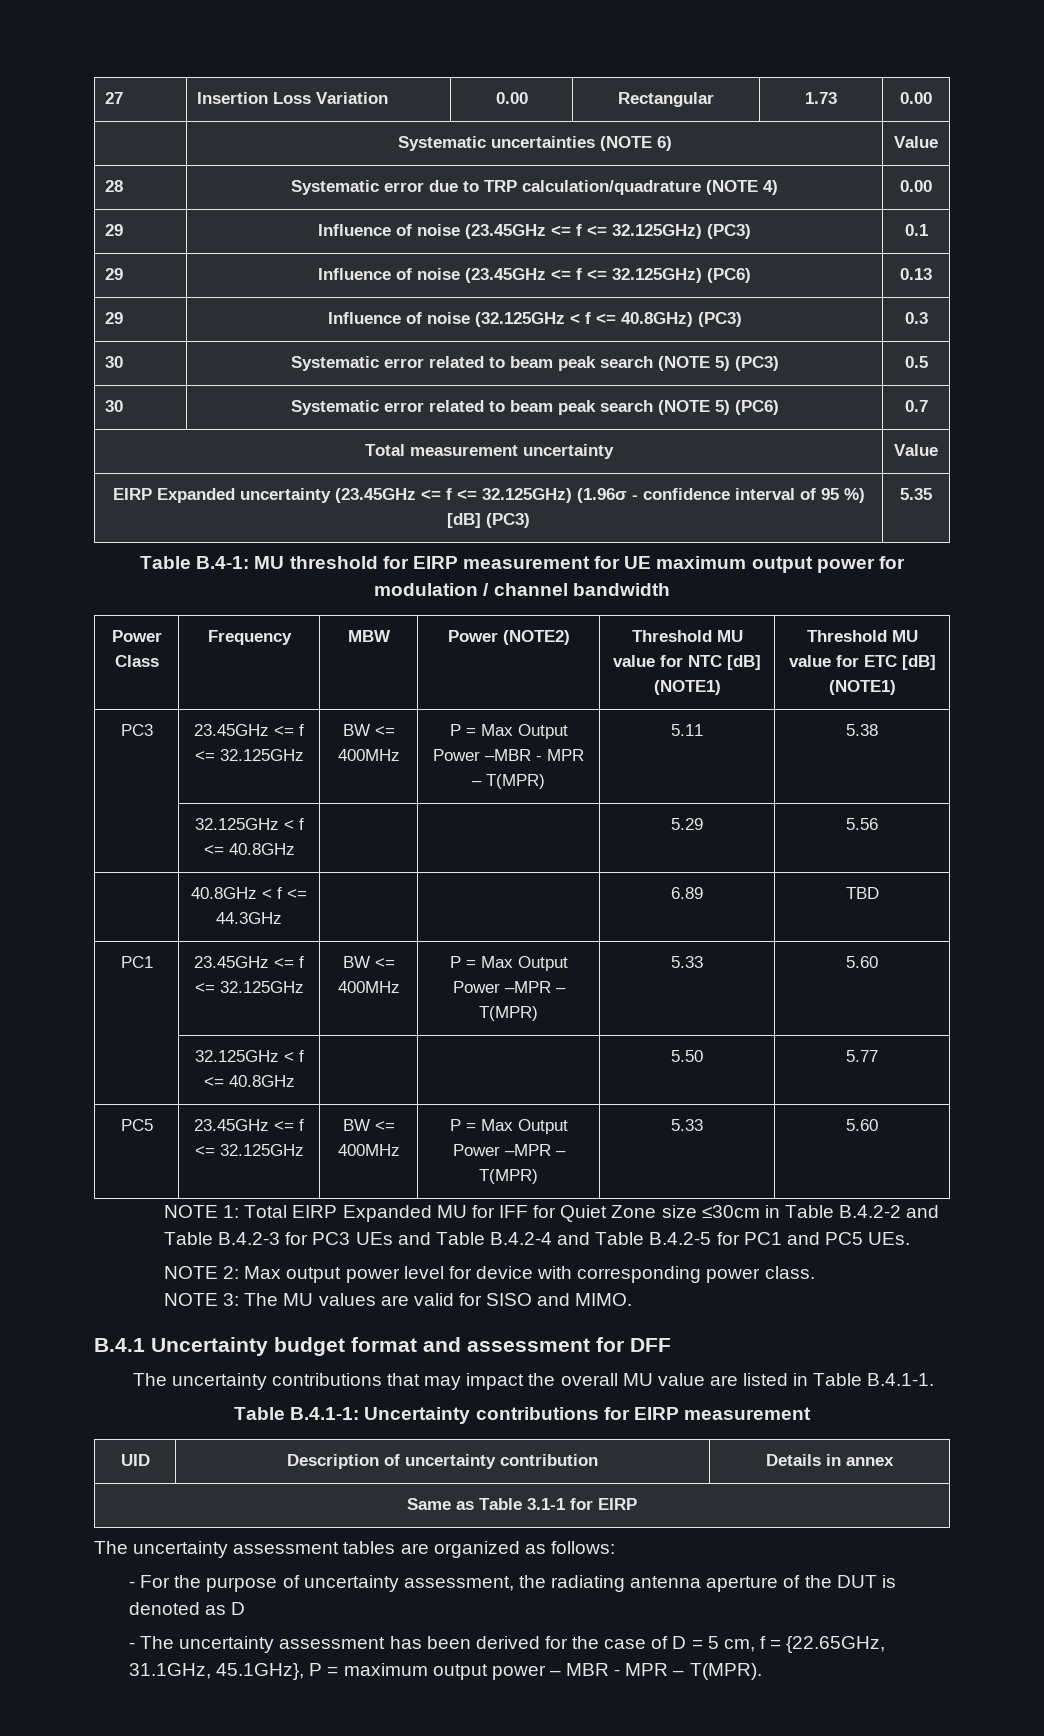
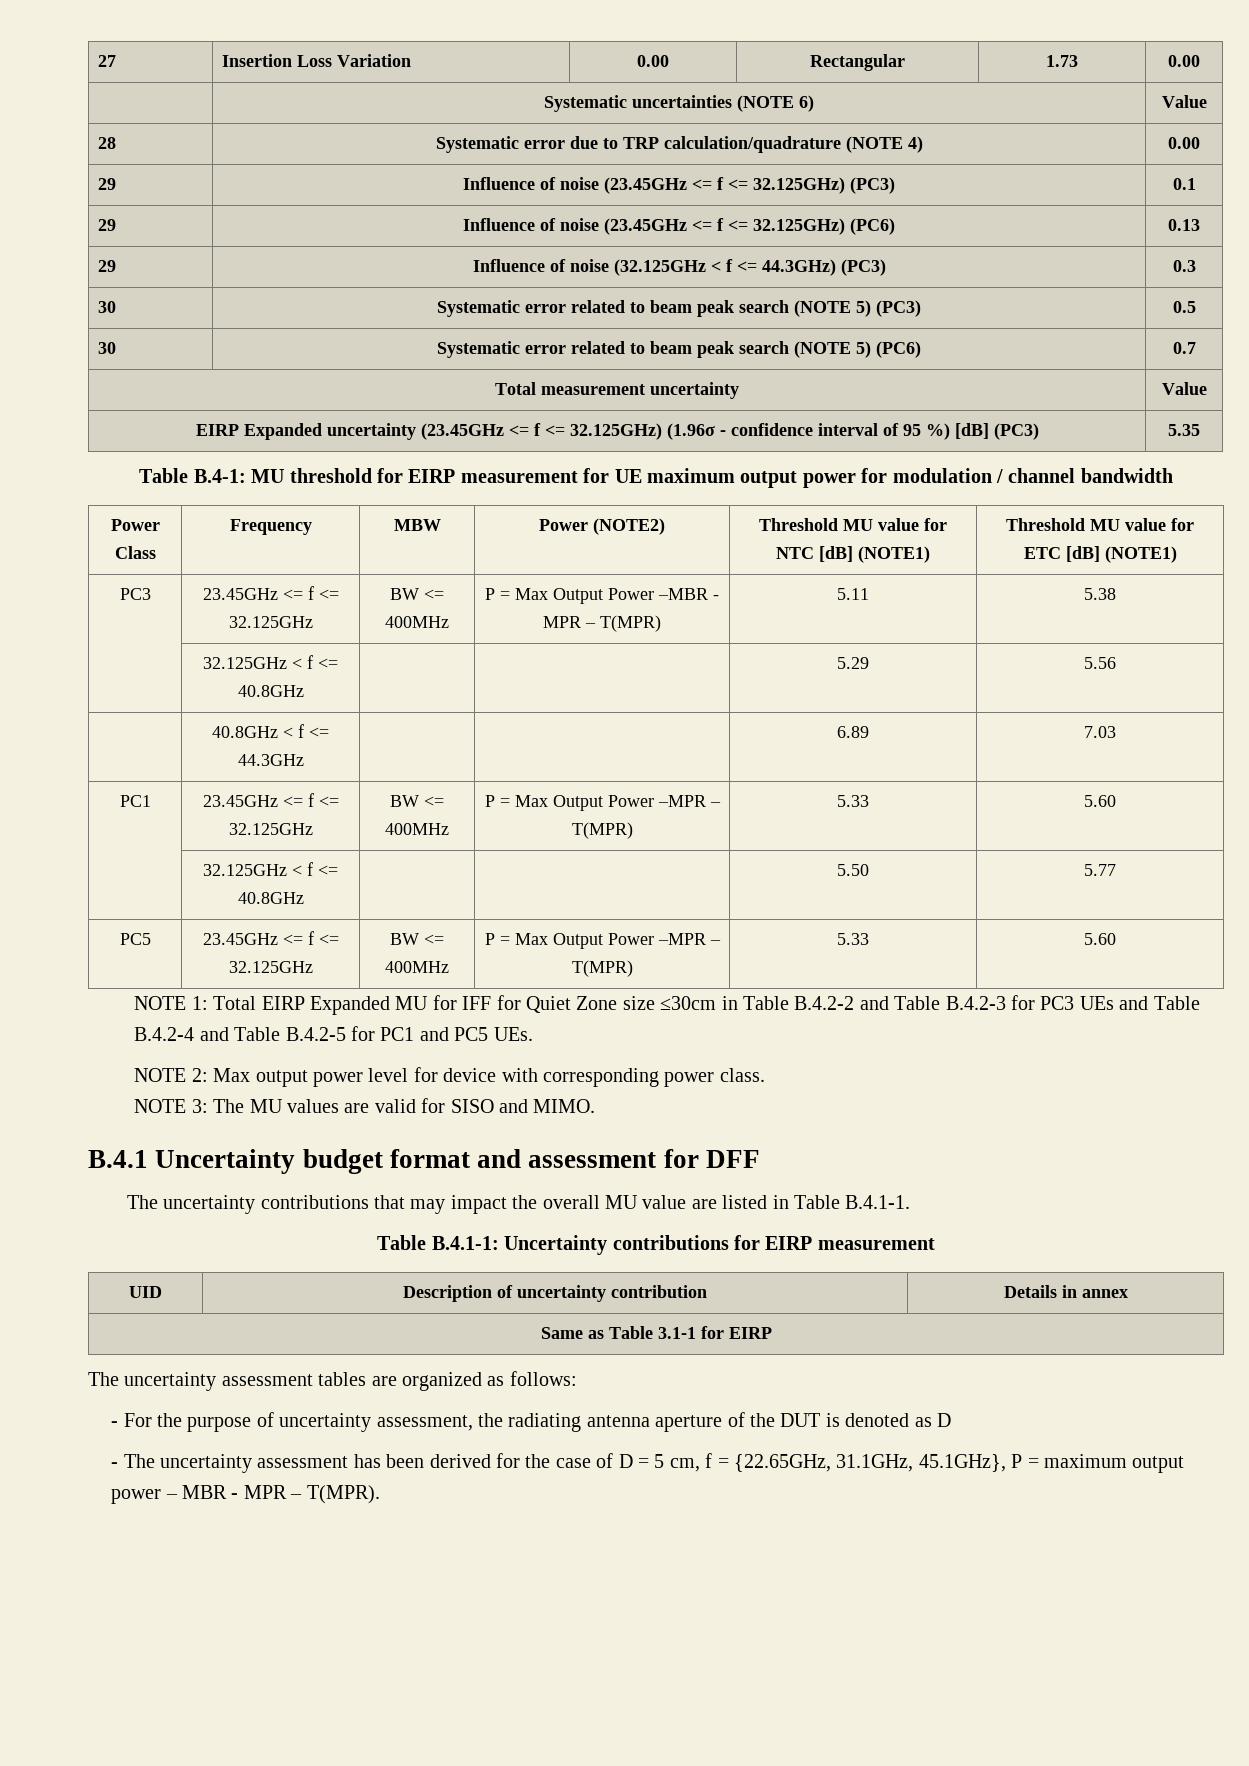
[620,312,693,327] 40.8GHz) -> [761,259,836,276] 44.3GHz)
[845,887,879,899] TBD -> [1084,726,1116,738] 7.03

